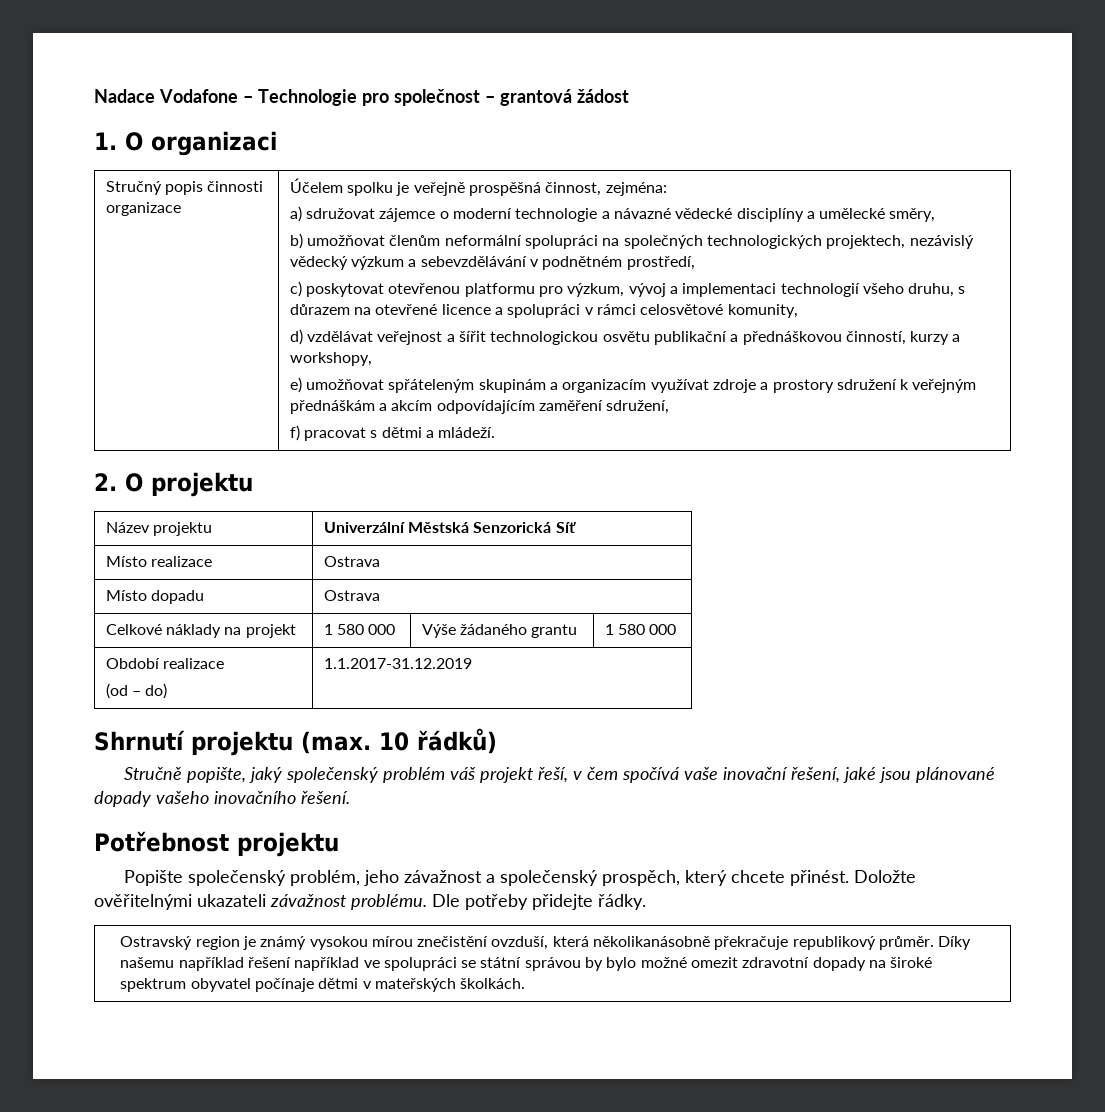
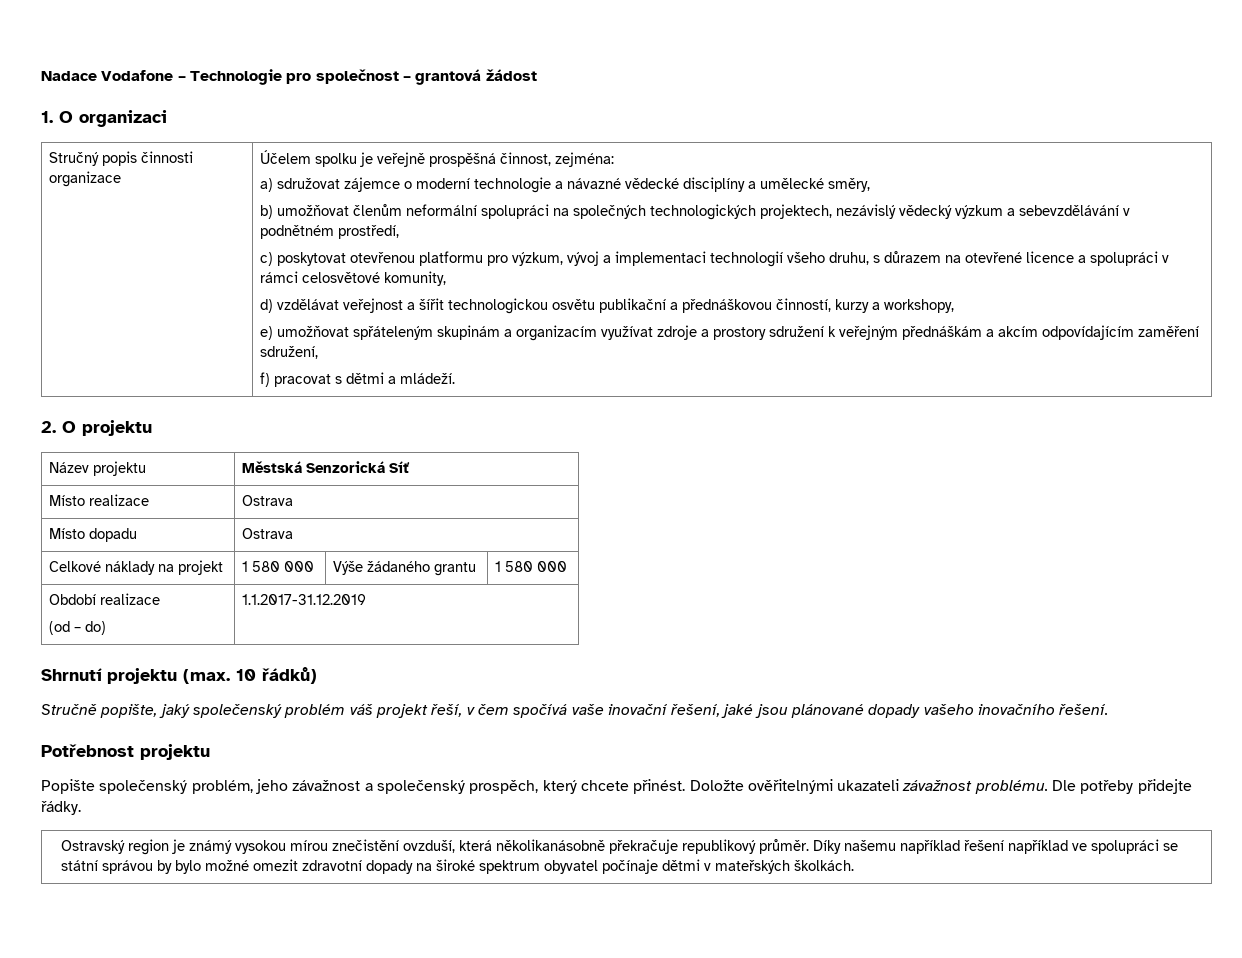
[323,522,405,533] Univerzální -> (146, 468) none

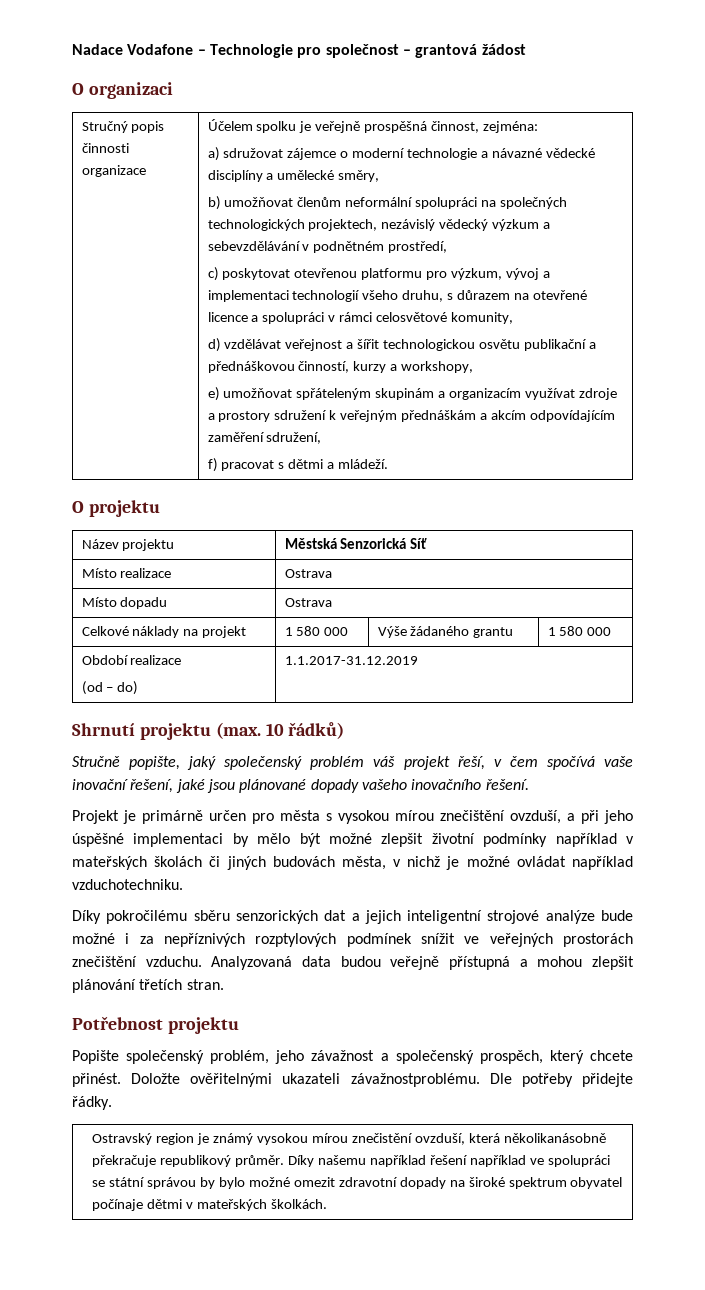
[41,111,53,123] 1. -> (526, 49) none
[41,421,56,433] 2. -> (389, 464) none
(1109, 709) none -> [72,810,633,824] [72,833,634,847] [72,856,633,870] [72,879,183,890] [72,910,633,924] [72,933,633,947] [72,956,635,970] [72,979,224,993] // Projekt je primárně určen pro města s vysokou mírou znečištění ovzduší, a při jeho úspěšné implementaci by mělo být možné zlepšit životní podmínky například v mateřských školách či jiných budovách města, v nichž je možné ovládat například vzduchotechniku. // Díky pokročilému sběru senzorických dat a jejich inteligentní strojové analýze bude možné i za nepříznivých rozptylových podmínek snížit ve veřejných prostorách znečištění vzduchu. Analyzovaná data budou veřejně přístupná a mohou zlepšit plánování třetích stran.
[902,780,1048,794] závažnost problému. -> [350,1073,480,1087] závažnostproblému.

